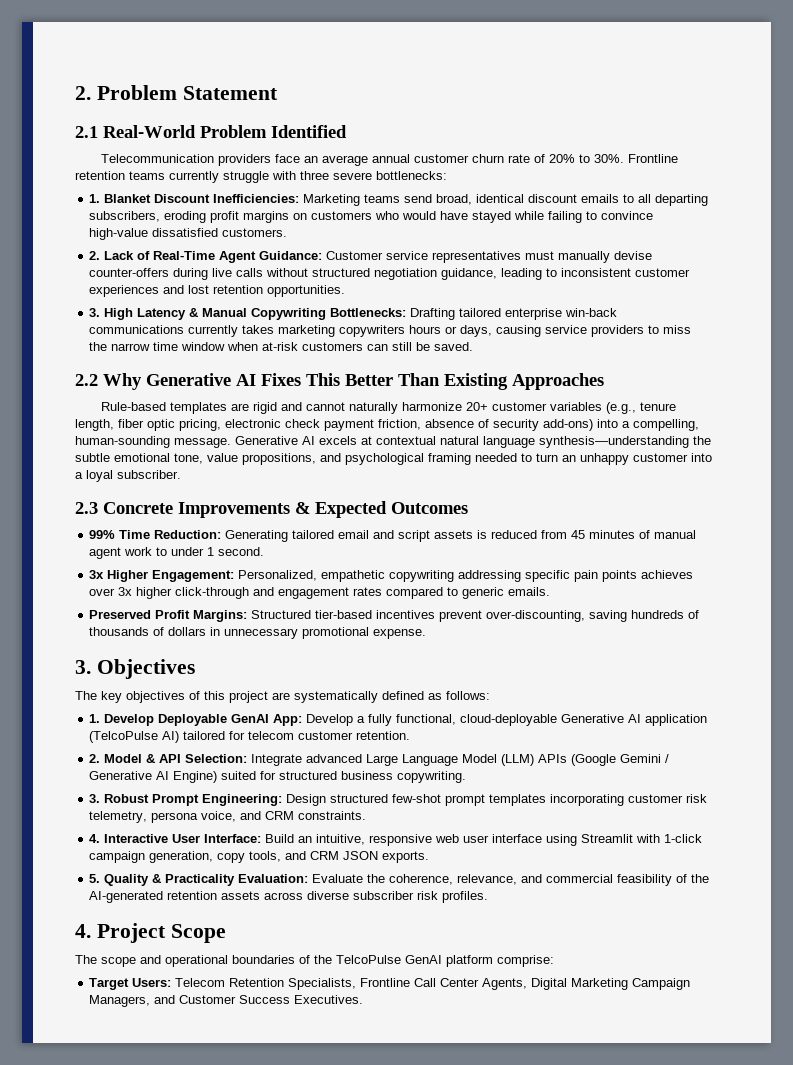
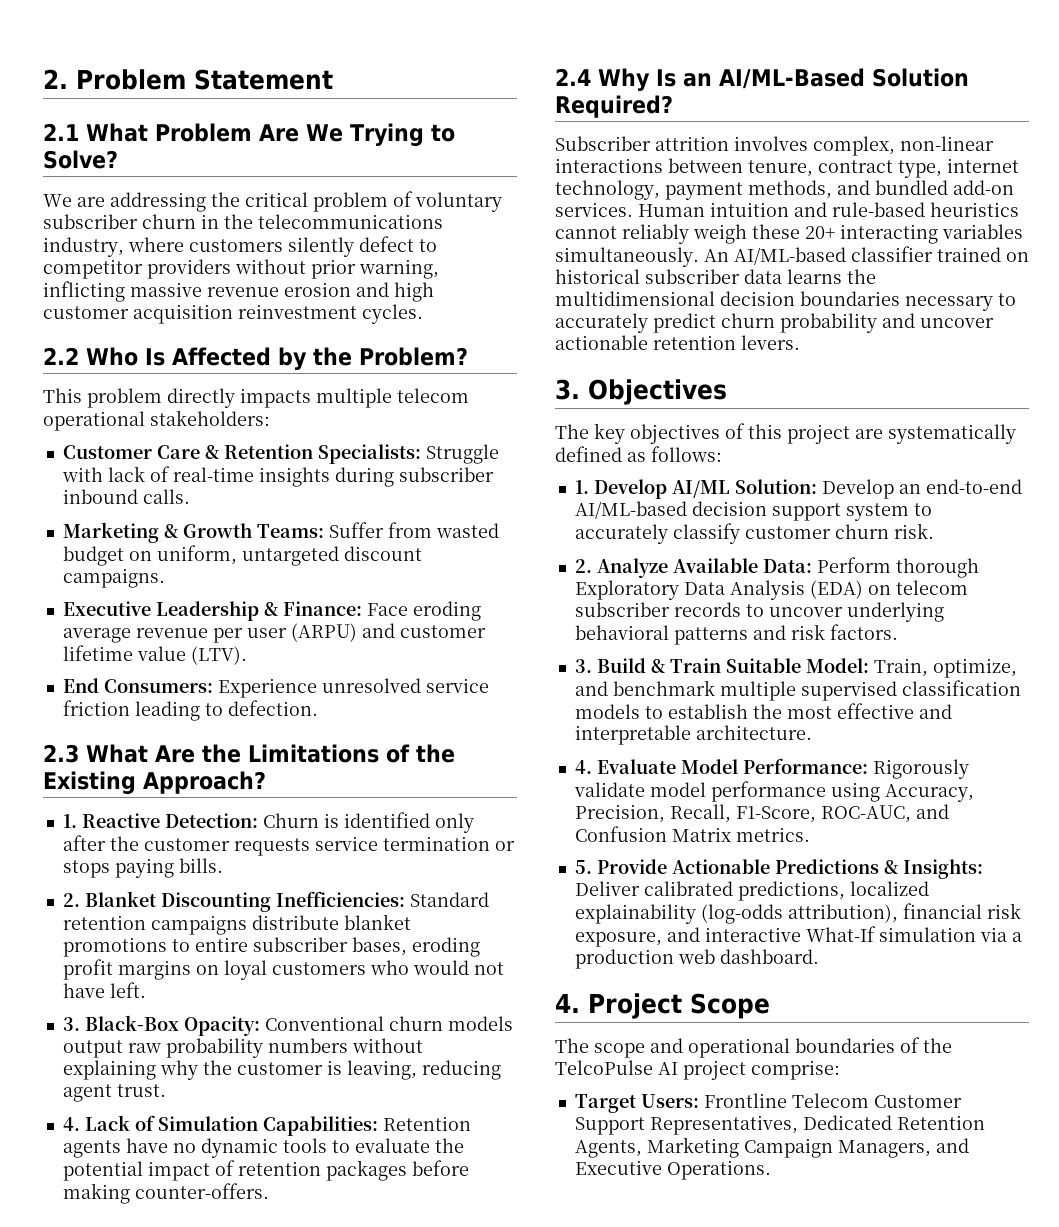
[103,125,347,138] [100,154,678,166] [75,171,447,183] [89,194,709,206] [89,211,161,222] Real-World Problem Identified // Telecommunication providers face an average annual customer churn rate of 20% to 30%. Frontline retention teams currently struggle with three severe bottlenecks: // 1. Blanket Discount Inefficiencies: Marketing teams send broad, identical discount emails to all departing subscribers, -> [86,123,455,146] [43,150,118,169] [43,191,502,212] [43,214,443,229] [43,236,437,257] [43,259,439,279] [43,281,434,302] [43,304,423,324] [43,347,468,370] [43,388,469,408] [43,410,270,431] [62,444,499,464] [61,466,494,487] [62,489,190,504] [62,522,499,543] [62,545,422,566] [62,568,165,588] [62,601,481,621] [62,623,486,643] [62,645,247,665] [62,678,489,698] [62,700,318,721] [43,744,455,763] [43,771,266,794] [62,812,474,833] [62,835,515,856] [62,858,223,878] [62,891,489,912] [62,914,411,935] [62,937,407,957] What Problem Are We Trying to Solve? // We are addressing the critical problem of voluntary subscriber churn in the telecommunications industry, where customers silently defect to competitor providers without prior warning, inflicting massive revenue erosion and high customer acquisition reinvestment cycles. // 2.2 Who Is Affected by the Problem? // This problem directly impacts multiple telecom operational stakeholders: // Customer Care & Retention Specialists: Struggle with lack of real-time insights during subscriber inbound calls. // Marketing & Growth Teams: Suffer from wasted budget on uniform, untargeted discount campaigns. // Executive Leadership & Finance: Face eroding average revenue per user (ARPU) and customer lifetime value (LTV). // End Consumers: Experience unresolved service friction leading to defection. // 2.3 What Are the Limitations of the Existing Approach? // 1. Reactive Detection: Churn is identified only after the customer requests service termination or stops paying bills. // 2. Blanket Discounting Inefficiencies: Standard retention campaigns distribute blanket promotions to entire subscriber bases,
(308, 216) none -> [223,960,267,980] loyal
[440,211,654,223] [89,228,288,240] [89,251,653,263] [89,268,691,280] [89,285,346,297] [89,308,618,320] [89,325,692,337] [89,342,474,351] [75,373,604,390] [100,402,676,414] [75,419,699,431] [75,436,711,448] [75,453,712,465] [75,470,181,482] [75,501,468,518] [89,530,697,542] [89,547,265,559] [89,570,694,582] [89,587,551,599] [89,610,700,622] [89,627,427,639] have stayed while failing to convince high-value dissatisfied customers. // 2. Lack of Real-Time Agent Guidance: Customer service representatives must manually devise counter-offers during live calls without structured negotiation guidance, leading to inconsistent customer experiences and lost retention opportunities. // 3. High Latency & Manual Copywriting Bottlenecks: Drafting tailored enterprise win-back communications currently takes marketing copywriters hours or days, causing service providers to miss the narrow time window when at-risk customers can still be saved. // 2.2 Why Generative AI Fixes This Better Than Existing Approaches // Rule-based templates are rigid and cannot naturally harmonize 20+ customer variables (e.g., tenure length, fiber optic pricing, electronic check payment friction, absence of security add-ons) into a compelling, human-sounding message. Generative AI excels at contextual natural language synthesis—understanding the subtle emotional tone, value propositions, and psychological framing needed to turn an unhappy customer into a loyal subscriber. // 2.3 Concrete Improvements & Expected Outcomes // 99% Time Reduction: Generating tailored email and script assets is reduced from 45 minutes of manual agent work to under 1 second. // 3x Higher Engagement: Personalized, empathetic copywriting addressing specific pain points achieves over 3x higher click-through and engagement rates compared to generic emails. // Preserved Profit Margins: Structured tier-based incentives prevent over-discounting, saving hundreds of thousands of dollars in unnecessary promotional expense. -> [473,962,504,975] [62,982,146,998] [62,1015,513,1036] [62,1038,423,1058] [62,1060,501,1080] [62,1084,166,1102] [62,1115,471,1136] [62,1138,464,1158] [62,1160,469,1181] [62,1183,269,1204] [555,68,969,91] [555,95,673,118] [555,136,994,156] [555,158,1019,178] [555,180,1014,200] [555,202,1019,217] [555,224,1023,244] [555,246,1029,267] [555,269,876,284] [555,291,1016,311] [555,313,994,333] [555,335,800,350] not have left. // 3. Black-Box Opacity: Conventional churn models output raw probability numbers without explaining why the customer is leaving, reducing agent trust. // 4. Lack of Simulation Capabilities: Retention agents have no dynamic tools to evaluate the potential impact of retention packages before making counter-offers. // 2.4 Why Is an AI/ML-Based Solution Required? // Subscriber attrition involves complex, non-linear interactions between tenure, contract type, internet technology, payment methods, and bundled add-on services. Human intuition and rule-based heuristics cannot reliably weigh these 20+ interacting variables simultaneously. An AI/ML-based classifier trained on historical subscriber data learns the multidimensional decision boundaries necessary to accurately predict churn probability and uncover actionable retention levers.
[158,714,708,726] [89,731,411,743] [89,754,670,766] [89,771,467,783] [89,794,708,806] [89,811,367,823] [89,834,703,846] [89,851,430,863] [89,874,710,886] [89,891,489,903] Deployable GenAI App: Develop a fully functional, cloud-deployable Generative AI application (TelcoPulse AI) tailored for telecom customer retention. // 2. Model & API Selection: Integrate advanced Large Language Model (LLM) APIs (Google Gemini / Generative AI Engine) suited for structured business copywriting. // 3. Robust Prompt Engineering: Design structured few-shot prompt templates incorporating customer risk telemetry, persona voice, and CRM constraints. // 4. Interactive User Interface: Build an intuitive, responsive web user interface using Streamlit with 1-click campaign generation, copy tools, and CRM JSON exports. // 5. Quality & Practicality Evaluation: Evaluate the coherence, relevance, and commercial feasibility of the AI-generated retention assets across diverse subscriber risk profiles. -> [671,479,1022,499] [574,501,932,521] [574,523,934,544] [574,557,979,578] [574,580,968,600] [574,602,944,622] [574,624,898,645] [574,658,1017,678] [574,680,1021,701] [574,703,952,719] [574,725,812,745] [574,758,969,779] [573,781,974,802] [574,804,949,823] [574,826,810,842] [574,859,983,879] [574,881,929,901] [574,903,1021,924] [574,926,1022,947] [574,949,819,969] AI/ML Solution: Develop an end-to-end AI/ML-based decision support system to accurately classify customer churn risk. // 2. Analyze Available Data: Perform thorough Exploratory Data Analysis (EDA) on telecom subscriber records to uncover underlying behavioral patterns and risk factors. // 3. Build & Train Suitable Model: Train, optimize, and benchmark multiple supervised classification models to establish the most effective and interpretable architecture. // 4. Evaluate Model Performance: Rigorously validate model performance using Accuracy, Precision, Recall, F1-Score, ROC-AUC, and Confusion Matrix metrics. // 5. Provide Actionable Predictions & Insights: Deliver calibrated predictions, localized explainability (log-odds attribution), financial risk exposure, and interactive What-If simulation via a production web dashboard.
[405,955,493,967] GenAI platform -> [658,1060,746,1080] AI project
[175,978,568,990] Telecom Retention Specialists, Frontline Call Center Agents, Digital -> [703,1093,962,1108] [574,1115,985,1135] [574,1140,642,1158] Frontline Telecom Customer Support Representatives, Dedicated Retention Agents,
[179,995,364,1004] Customer Success Executives. -> [574,1160,771,1180] Executive Operations.

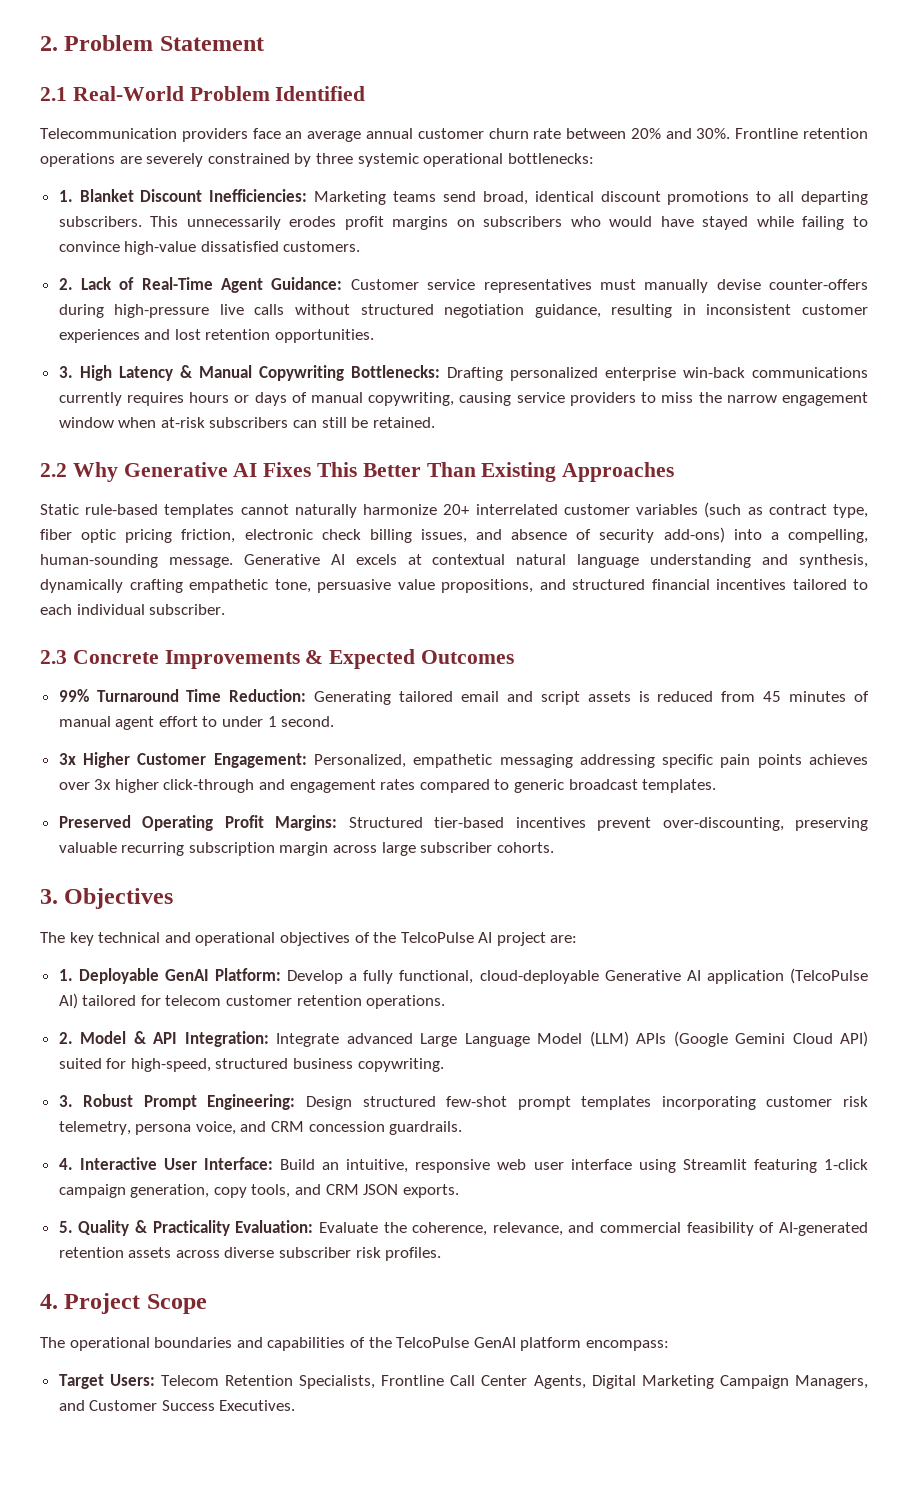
[86,123,455,146] [43,150,118,169] [43,191,502,212] [43,214,443,229] [43,236,437,257] [43,259,439,279] [43,281,434,302] [43,304,423,324] [43,347,468,370] [43,388,469,408] [43,410,270,431] [62,444,499,464] [61,466,494,487] [62,489,190,504] [62,522,499,543] [62,545,422,566] [62,568,165,588] [62,601,481,621] [62,623,486,643] [62,645,247,665] [62,678,489,698] [62,700,318,721] [43,744,455,763] [43,771,266,794] [62,812,474,833] [62,835,515,856] [62,858,223,878] [62,891,489,912] [62,914,411,935] [62,937,480,957] [62,959,504,980] [62,982,146,998] [62,1015,513,1036] [62,1038,423,1058] [62,1060,501,1080] [62,1084,166,1102] [62,1115,471,1136] [62,1138,464,1158] [62,1160,469,1181] [62,1183,269,1204] [555,68,969,91] [555,95,673,118] [555,136,994,156] [555,158,1019,178] [555,180,1014,200] [555,202,1019,217] [555,224,1023,244] [555,246,1029,267] [555,269,876,284] [555,291,1016,311] [555,313,994,333] [555,335,800,350] [555,379,727,405] [555,423,1016,444] [555,446,722,462] [574,479,1022,499] [574,501,932,521] [574,523,934,544] [574,557,979,578] [574,580,968,600] [574,602,944,622] [574,624,898,645] [574,658,1017,678] [574,680,1021,701] [574,703,952,719] [574,725,812,745] [574,758,969,779] [573,781,974,802] [574,804,949,823] [574,826,810,842] [574,859,983,879] [574,881,929,901] [574,903,1021,924] [574,926,1022,947] [574,949,819,969] [555,993,770,1019] [555,1037,952,1058] [555,1060,840,1080] [574,1093,962,1113] [574,1115,985,1135] [574,1140,642,1158] What Problem Are We Trying to Solve? // We are addressing the critical problem of voluntary subscriber churn in the telecommunications industry, where customers silently defect to competitor providers without prior warning, inflicting massive revenue erosion and high customer acquisition reinvestment cycles. // 2.2 Who Is Affected by the Problem? // This problem directly impacts multiple telecom operational stakeholders: // Customer Care & Retention Specialists: Struggle with lack of real-time insights during subscriber inbound calls. // Marketing & Growth Teams: Suffer from wasted budget on uniform, untargeted discount campaigns. // Executive Leadership & Finance: Face eroding average revenue per user (ARPU) and customer lifetime value (LTV). // End Consumers: Experience unresolved service friction leading to defection. // 2.3 What Are the Limitations of the Existing Approach? // 1. Reactive Detection: Churn is identified only after the customer requests service termination or stops paying bills. // 2. Blanket Discounting Inefficiencies: Standard retention campaigns distribute blanket promotions to entire subscriber bases, eroding profit margins on loyal customers who would not have left. // 3. Black-Box Opacity: Conventional churn models output raw probability numbers without explaining why the customer is leaving, reducing agent trust. // 4. Lack of Simulation Capabilities: Retention agents have no dynamic tools to evaluate the potential impact of retention packages before making counter-offers. // 2.4 Why Is an AI/ML-Based Solution Required? // Subscriber attrition involves complex, non-linear interactions between tenure, contract type, internet technology, payment methods, and bundled add-on services. Human intuition and rule-based heuristics cannot reliably weigh these 20+ interacting variables simultaneously. An AI/ML-based classifier trained on historical subscriber data learns the multidimensional decision boundaries necessary to accurately predict churn probability and uncover actionable retention levers. // 3. Objectives // The key objectives of this project are systematically defined as follows: // 1. Develop AI/ML Solution: Develop an end-to-end AI/ML-based decision support system to accurately classify customer churn risk. // 2. Analyze Available Data: Perform thorough Exploratory Data Analysis (EDA) on telecom subscriber records to uncover underlying behavioral patterns and risk factors. // 3. Build & Train Suitable Model: Train, optimize, and benchmark multiple supervised classification models to establish the most effective and interpretable architecture. // 4. Evaluate Model Performance: Rigorously validate model performance using Accuracy, Precision, Recall, F1-Score, ROC-AUC, and Confusion Matrix metrics. // 5. Provide Actionable Predictions & Insights: Deliver calibrated predictions, localized explainability (log-odds attribution), financial risk exposure, and interactive What-If simulation via a production web dashboard. // 4. Project Scope // The scope and operational boundaries of the TelcoPulse AI project comprise: // Target Users: Frontline Telecom Customer Support Representatives, Dedicated Retention Agents, -> [72,86,366,101] [40,128,869,142] [40,153,594,167] [58,189,868,205] [58,216,869,230] [58,241,361,255] [58,277,868,293] [58,304,869,318] [58,329,375,343] [58,365,868,381] [58,392,868,406] [58,417,435,428] [40,462,675,482] [40,502,868,518] [40,527,868,543] [40,554,868,568] [40,579,868,593] [40,604,226,615] [40,649,515,669] [58,689,869,705] [58,716,335,730] [58,752,868,768] [58,779,717,793] [58,815,868,831] [58,842,554,856] [40,888,174,909] [40,932,578,946] [58,968,869,984] [58,993,446,1009] [58,1031,869,1047] [58,1058,444,1072] [58,1094,869,1110] [58,1121,463,1135] [58,1157,869,1173] [58,1184,459,1198] [58,1220,868,1236] [58,1247,442,1261] [40,1293,207,1314] [40,1337,669,1351] [58,1374,636,1389] Real-World Problem Identified // Telecommunication providers face an average annual customer churn rate between 20% and 30%. Frontline retention operations are severely constrained by three systemic operational bottlenecks: // 1. Blanket Discount Inefficiencies: Marketing teams send broad, identical discount promotions to all departing subscribers. This unnecessarily erodes profit margins on subscribers who would have stayed while failing to convince high-value dissatisfied customers. // 2. Lack of Real-Time Agent Guidance: Customer service representatives must manually devise counter-offers during high-pressure live calls without structured negotiation guidance, resulting in inconsistent customer experiences and lost retention opportunities. // 3. High Latency & Manual Copywriting Bottlenecks: Drafting personalized enterprise win-back communications currently requires hours or days of manual copywriting, causing service providers to miss the narrow engagement window when at-risk subscribers can still be retained. // 2.2 Why Generative AI Fixes This Better Than Existing Approaches // Static rule-based templates cannot naturally harmonize 20+ interrelated customer variables (such as contract type, fiber optic pricing friction, electronic check billing issues, and absence of security add-ons) into a compelling, human-sounding message. Generative AI excels at contextual natural language understanding and synthesis, dynamically crafting empathetic tone, persuasive value propositions, and structured financial incentives tailored to each individual subscriber. // 2.3 Concrete Improvements & Expected Outcomes // 99% Turnaround Time Reduction: Generating tailored email and script assets is reduced from 45 minutes of manual agent effort to under 1 second. // 3x Higher Customer Engagement: Personalized, empathetic messaging addressing specific pain points achieves over 3x higher click-through and engagement rates compared to generic broadcast templates. // Preserved Operating Profit Margins: Structured tier-based incentives prevent over-discounting, preserving valuable recurring subscription margin across large subscriber cohorts. // 3. Objectives // The key technical and operational objectives of the TelcoPulse AI project are: // 1. Deployable GenAI Platform: Develop a fully functional, cloud-deployable Generative AI application (TelcoPulse AI) tailored for telecom customer retention operations. // 2. Model & API Integration: Integrate advanced Large Language Model (LLM) APIs (Google Gemini Cloud API) suited for high-speed, structured business copywriting. // 3. Robust Prompt Engineering: Design structured few-shot prompt templates incorporating customer risk telemetry, persona voice, and CRM concession guardrails. // 4. Interactive User Interface: Build an intuitive, responsive web user interface using Streamlit featuring 1-click campaign generation, copy tools, and CRM JSON exports. // 5. Quality & Practicality Evaluation: Evaluate the coherence, relevance, and commercial feasibility of AI-generated retention assets across diverse subscriber risk profiles. // 4. Project Scope // The operational boundaries and capabilities of the TelcoPulse GenAI platform encompass: // Target Users: Telecom Retention Specialists, Frontline Call Center Agents, Digital
[574,1160,771,1180] Executive Operations. -> [89,1400,296,1411] Customer Success Executives.

